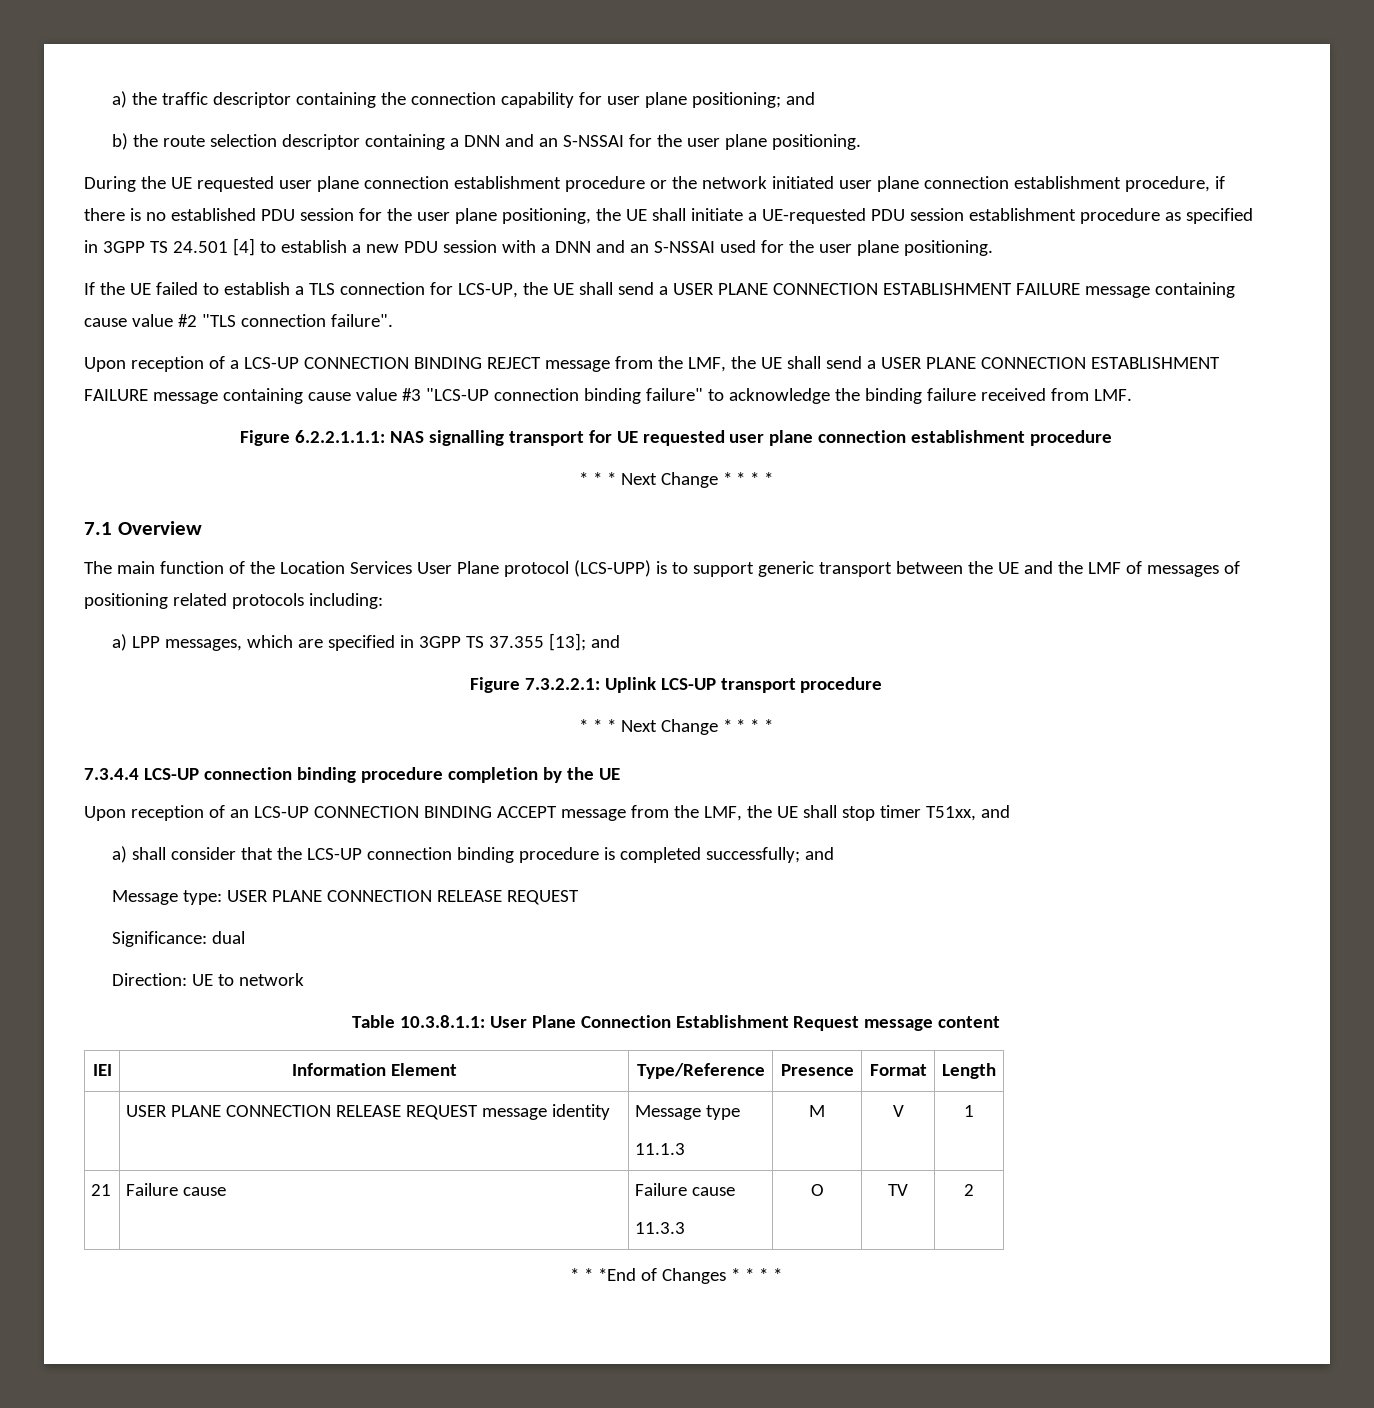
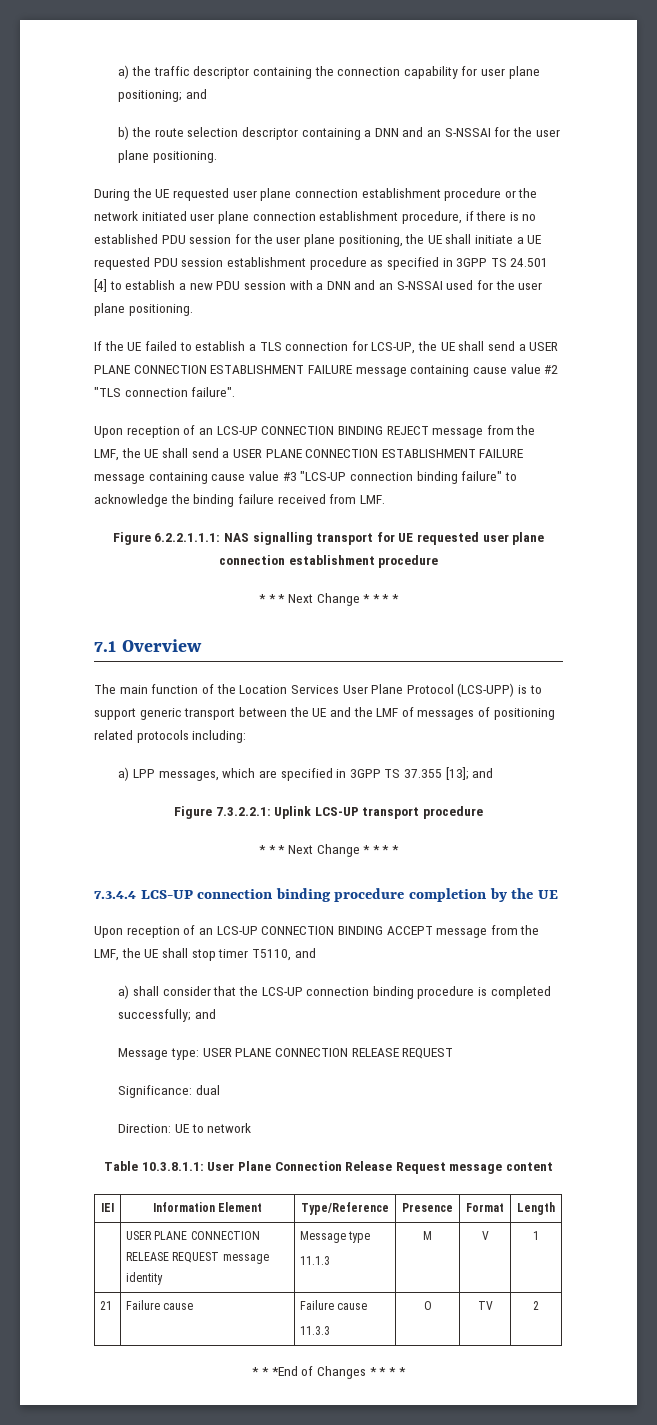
[761,208,866,224] UE-requested -> [527,235,542,244] [94,257,150,270] UE requested
[229,360,239,369] a -> [198,428,213,435] an
[503,561,569,577] protocol -> [406,684,454,694] Protocol
[925,806,976,821] T51xx, -> [251,949,291,961] T5110,
[675,1015,789,1028] Establishment -> [345,1161,393,1171] Release

